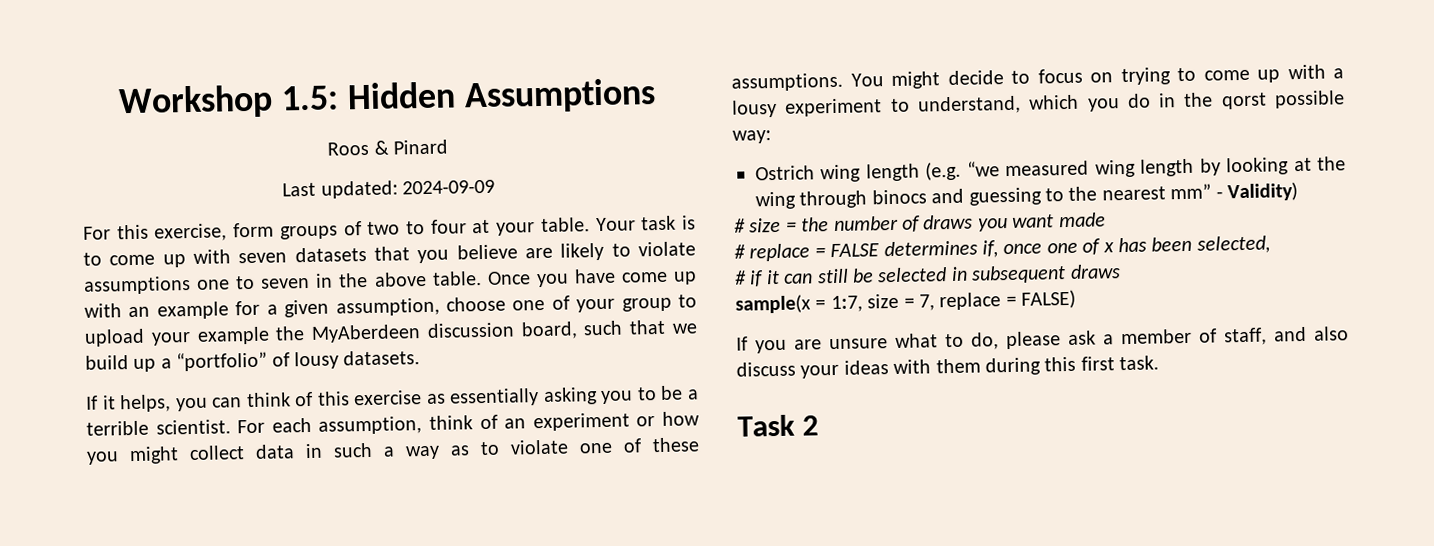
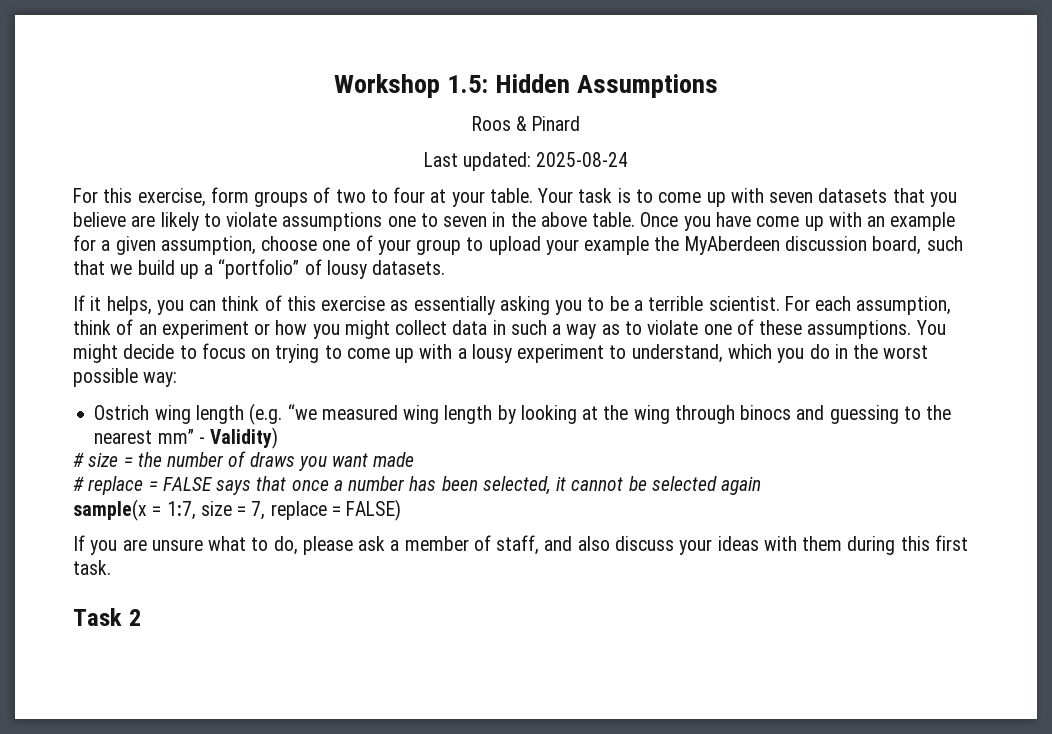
[401,179,495,195] 2024-09-09 -> [536,152,629,167] 2025-08-24
[1221,92,1267,110] qorst -> [883,345,929,359] worst
[883,235,1271,258] [734,264,1121,287] determines if, once one of x has been selected, // # if it can still be selected in subsequent draws -> [216,476,762,495] says that once a number has been selected, it cannot be selected again

